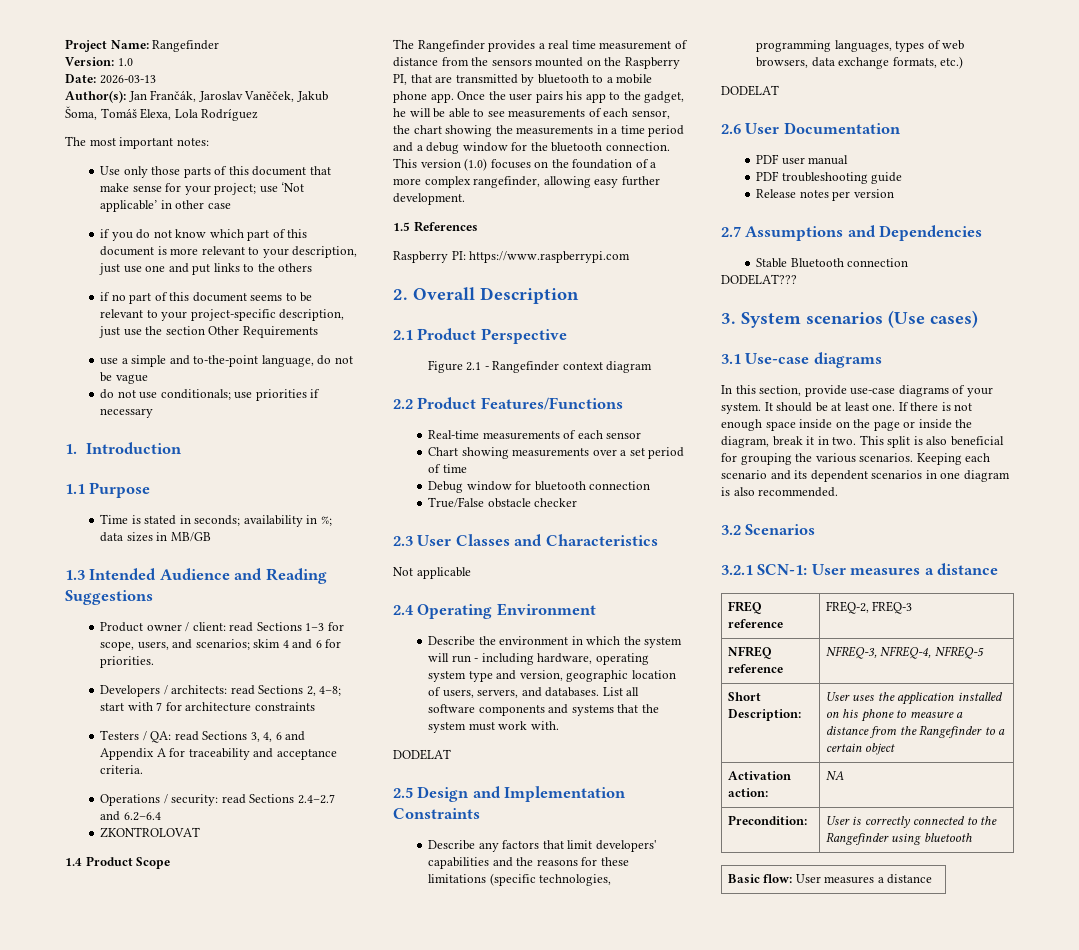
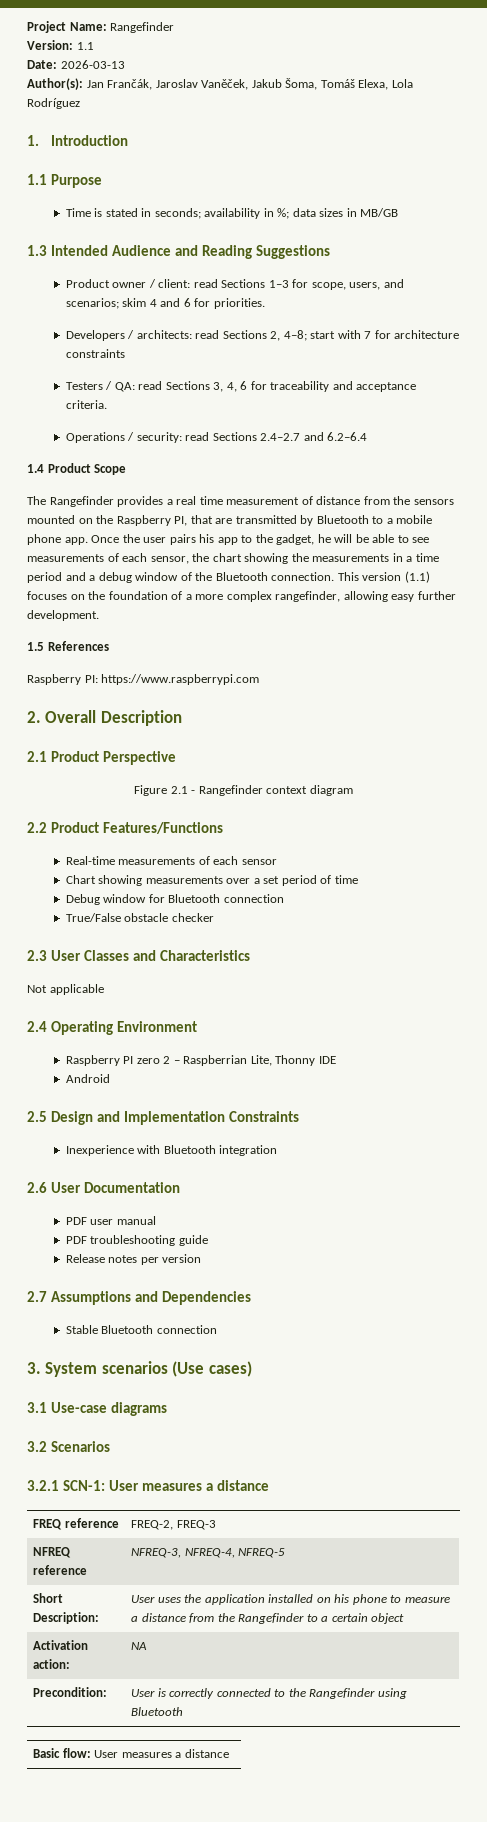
[117,58,133,66] 1.0 -> [76,42,94,50] 1.1
[65,136,209,149] [100,166,331,178] [100,182,305,195] [100,200,231,212] [100,229,308,241] [100,246,358,258] [99,263,313,275] [100,292,313,304] [100,309,345,321] [99,326,318,338] [100,355,353,367] [100,372,148,384] [100,389,321,401] [100,408,154,418] // The most important notes: // Use only those parts of this document that make sense for your project; use ‘Not applicable’ in other case // if you do not know which part of this document is more relevant to your description, just use one and put links to the others // if no part of this document seems to be relevant to your project-specific description, just use the section Other Requirements // use a simple and to-the-point language, do not be vague // do not use conditionals; use priorities if necessary -> (80, 103) none
[285,731,306,741] [100,748,166,760] and Appendix A -> (248, 385) none
[100,827,201,838] // ZKONTROLOVAT -> (368, 436) none
[537,74,589,84] bluetooth -> [316,515,369,524] Bluetooth
[511,142,603,152] for the bluetooth -> [180,572,268,581] of the Bluetooth
[464,158,488,171] (1.0) -> [404,571,430,583] (1.1)
[534,481,586,491] bluetooth -> [168,894,221,903] Bluetooth
[428,636,683,648] [428,653,649,665] [428,670,676,682] [428,687,640,698] [428,704,659,716] [428,721,559,733] [393,749,451,760] Describe the environment in which the system will run - including hardware, operating system type and version, geographic location of users, servers, and databases. List all software components and systems that the system must work with. // DODELAT -> [65,1055,336,1066] [65,1074,110,1083] Raspberry PI zero 2 – Raspberrian Lite, Thonny IDE // Android
[428,840,656,852] [428,857,629,869] [428,873,612,886] [756,40,965,52] [756,56,964,69] [721,85,779,96] Describe any factors that limit developers' capabilities and the reasons for these limitations (specific technologies, programming languages, types of web browsers, data exchange formats, etc.) // DODELAT -> [65,1145,278,1156] Inexperience with Bluetooth integration
[721,274,797,285] // DODELAT??? -> (217, 1329) none
[721,385,993,397] [721,402,973,414] [721,419,973,431] [721,435,1004,448] [721,453,991,465] [721,470,1010,482] [721,487,839,497] // In this section, provide use-case diagrams of your system. It should be at least one. If there is not enough space inside on the page or inside the diagram, break it in two. This split is also beneficial for grouping the various scenarios. Keeping each scenario and its dependent scenarios in one diagram is also recommended. -> (168, 1409) none
[923,833,972,842] bluetooth -> [131,1707,184,1716] Bluetooth

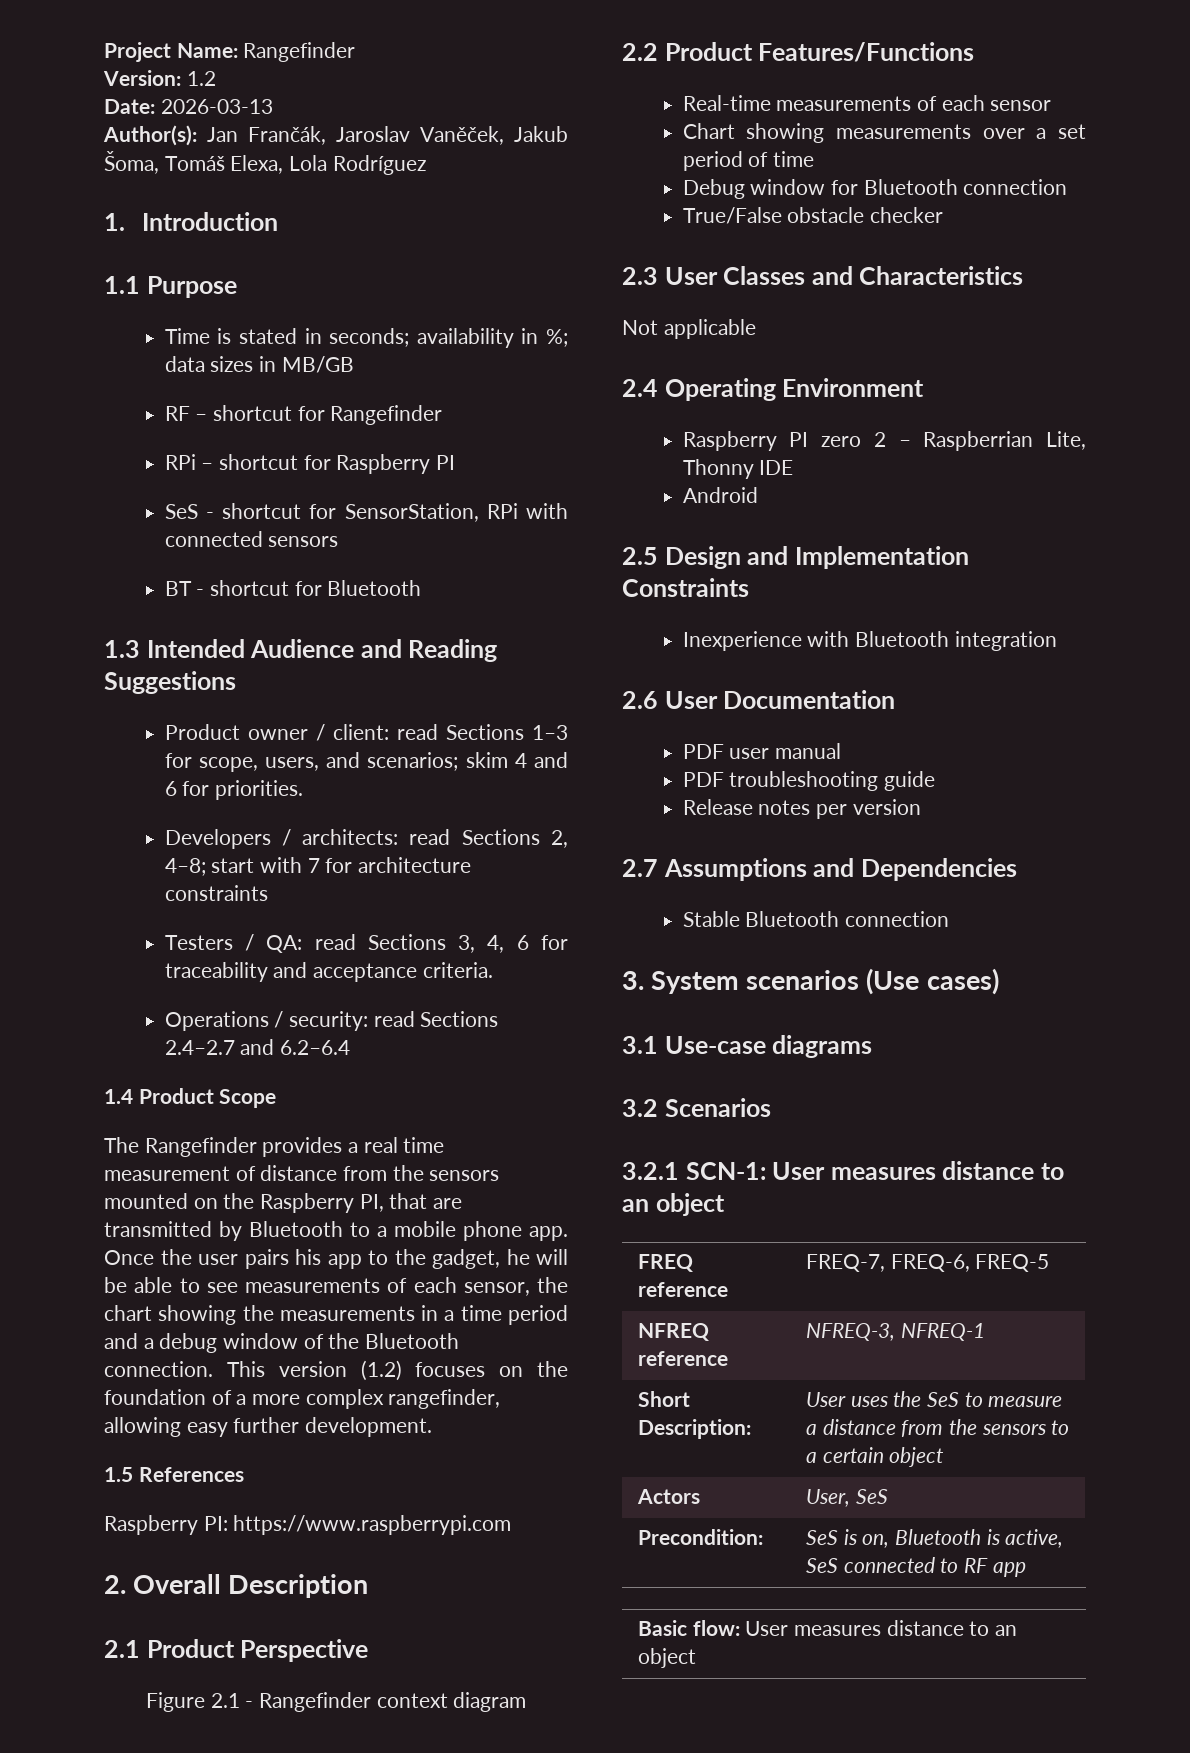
[76,42,94,50] 1.1 -> [186,71,216,86] 1.2
(399, 212) none -> [164,405,443,425] [164,454,455,474] [164,503,568,522] [164,531,339,547] [164,580,422,596] // RF – shortcut for Rangefinder // RPi – shortcut for Raspberry PI // SeS - shortcut for SensorStation, RPi with connected sensors // BT - shortcut for Bluetooth
[404,571,430,583] (1.1) -> [360,1360,402,1381] (1.2)
[206,1480,270,1491] a distance -> [942,1161,1065,1180] [622,1193,725,1216] distance to an object
[131,1520,216,1530] FREQ-2, FREQ-3 -> [806,1254,1050,1272] FREQ-7, FREQ-6, FREQ-5
[184,1548,286,1558] NFREQ-4, NFREQ-5 -> [900,1323,985,1341] NFREQ-1
[204,1594,387,1605] application installed on his phone -> [927,1392,960,1407] SeS
[238,1613,305,1624] Rangefinder -> [981,1424,1046,1435] sensors
[33,1640,89,1650] [33,1659,71,1669] [131,1642,148,1650] [33,1687,108,1697] [131,1688,407,1699] [131,1707,184,1716] Activation action: | NA // Precondition: | User is correctly connected to the Rangefinder using Bluetooth -> [637,1489,701,1504] [806,1489,888,1507] [638,1529,764,1545] [806,1529,1064,1548] [806,1557,1026,1577] Actors | User, SeS // Precondition: | SeS is on, Bluetooth is active, SeS connected to RF app
[175,1749,229,1758] a distance -> [886,1620,1018,1636] [638,1648,697,1668] distance to an object

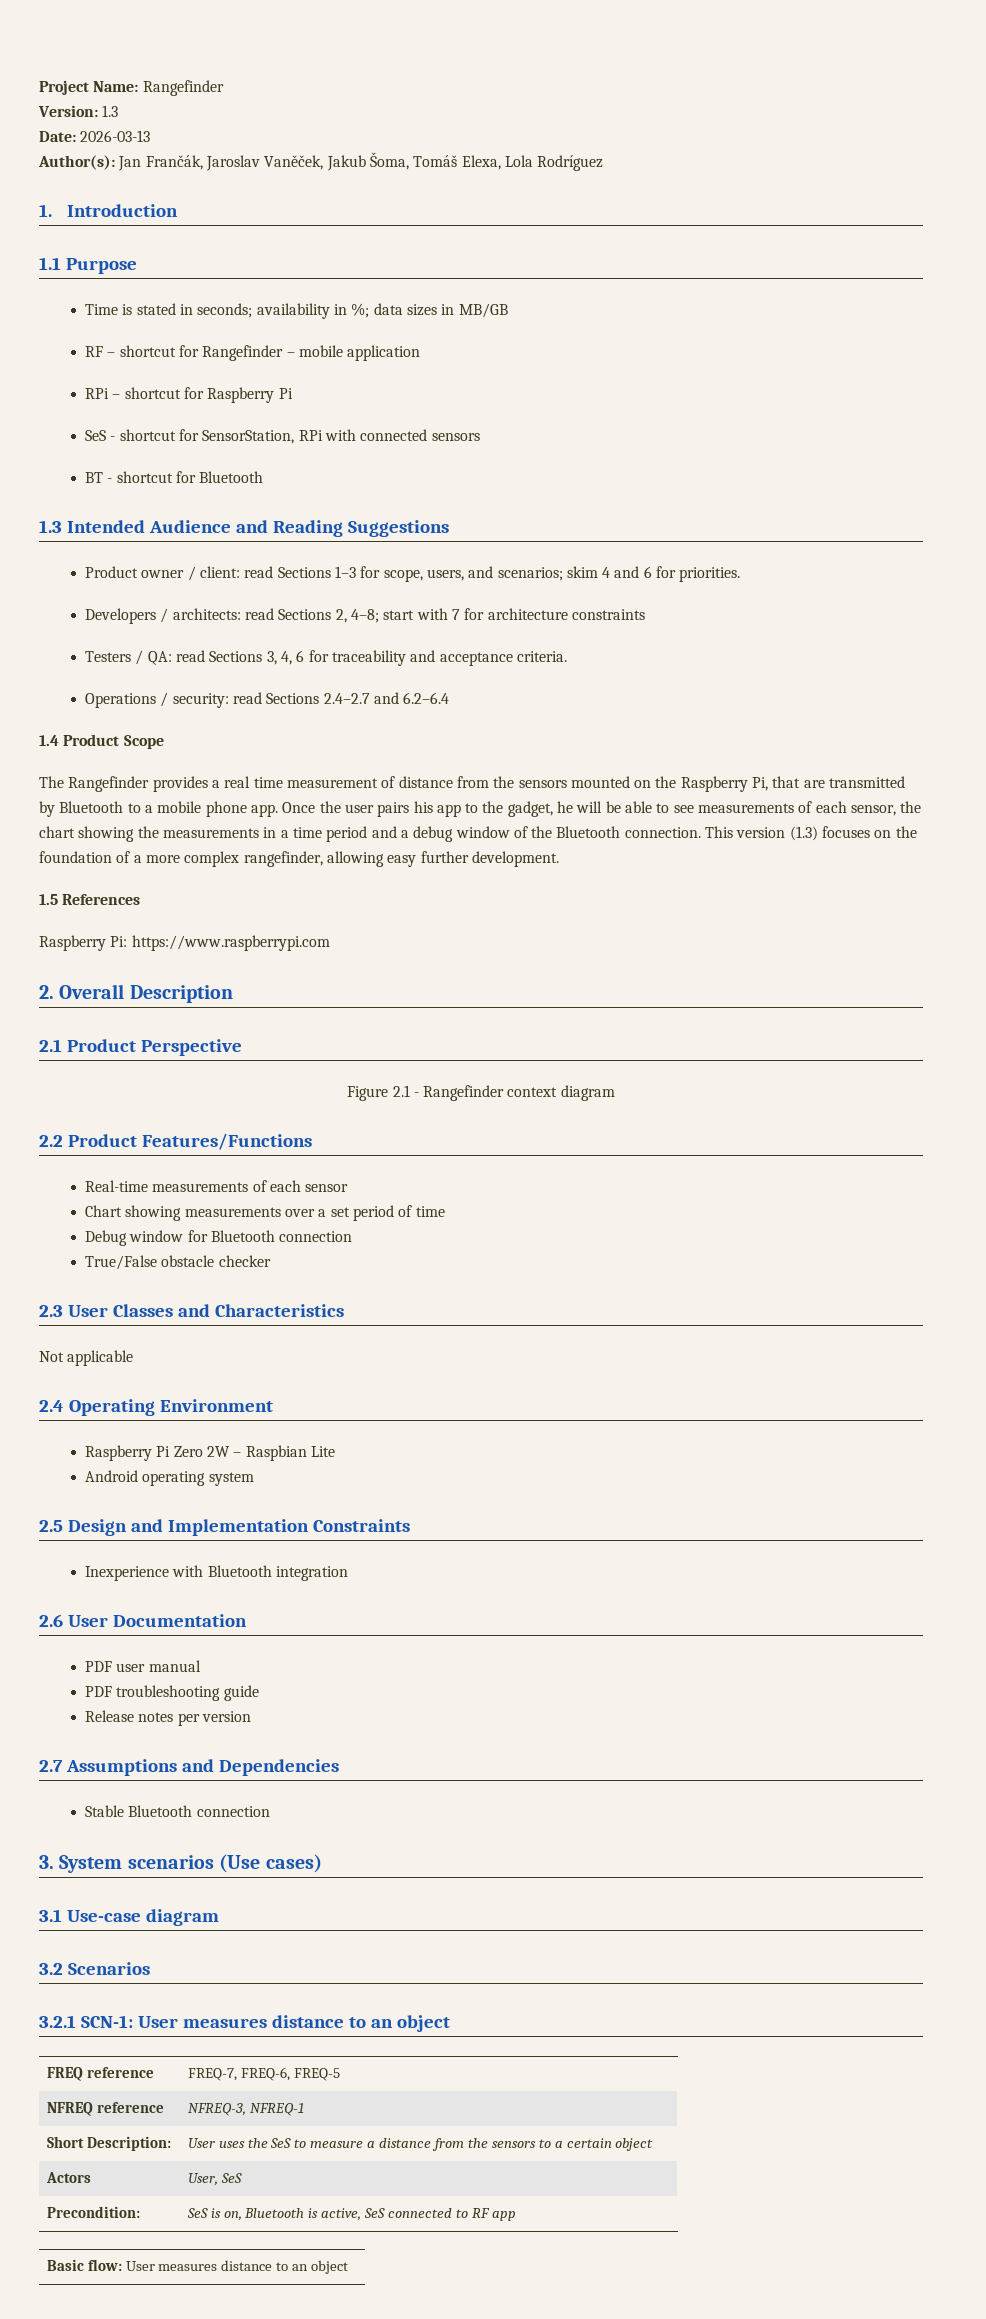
[186,71,216,86] 1.2 -> [102,105,119,117] 1.3
(443, 415) none -> [286,345,421,361] – mobile application
[435,455,455,470] PI -> [278,388,293,399] Pi
[359,1194,384,1212] PI, -> [752,777,769,791] Pi,
[360,1360,402,1381] (1.2) -> [789,826,818,841] (1.3)
[203,1516,228,1531] PI: -> [110,936,128,947] Pi:
[789,431,1086,451] [682,459,794,479] PI zero 2 – Raspberrian Lite, Thonny IDE -> [156,1445,335,1461] Pi Zero 2W – Raspbian Lite
(758, 495) none -> [142,1471,254,1486] operating system
[772,1035,873,1058] diagrams -> [145,1909,219,1926] diagram

